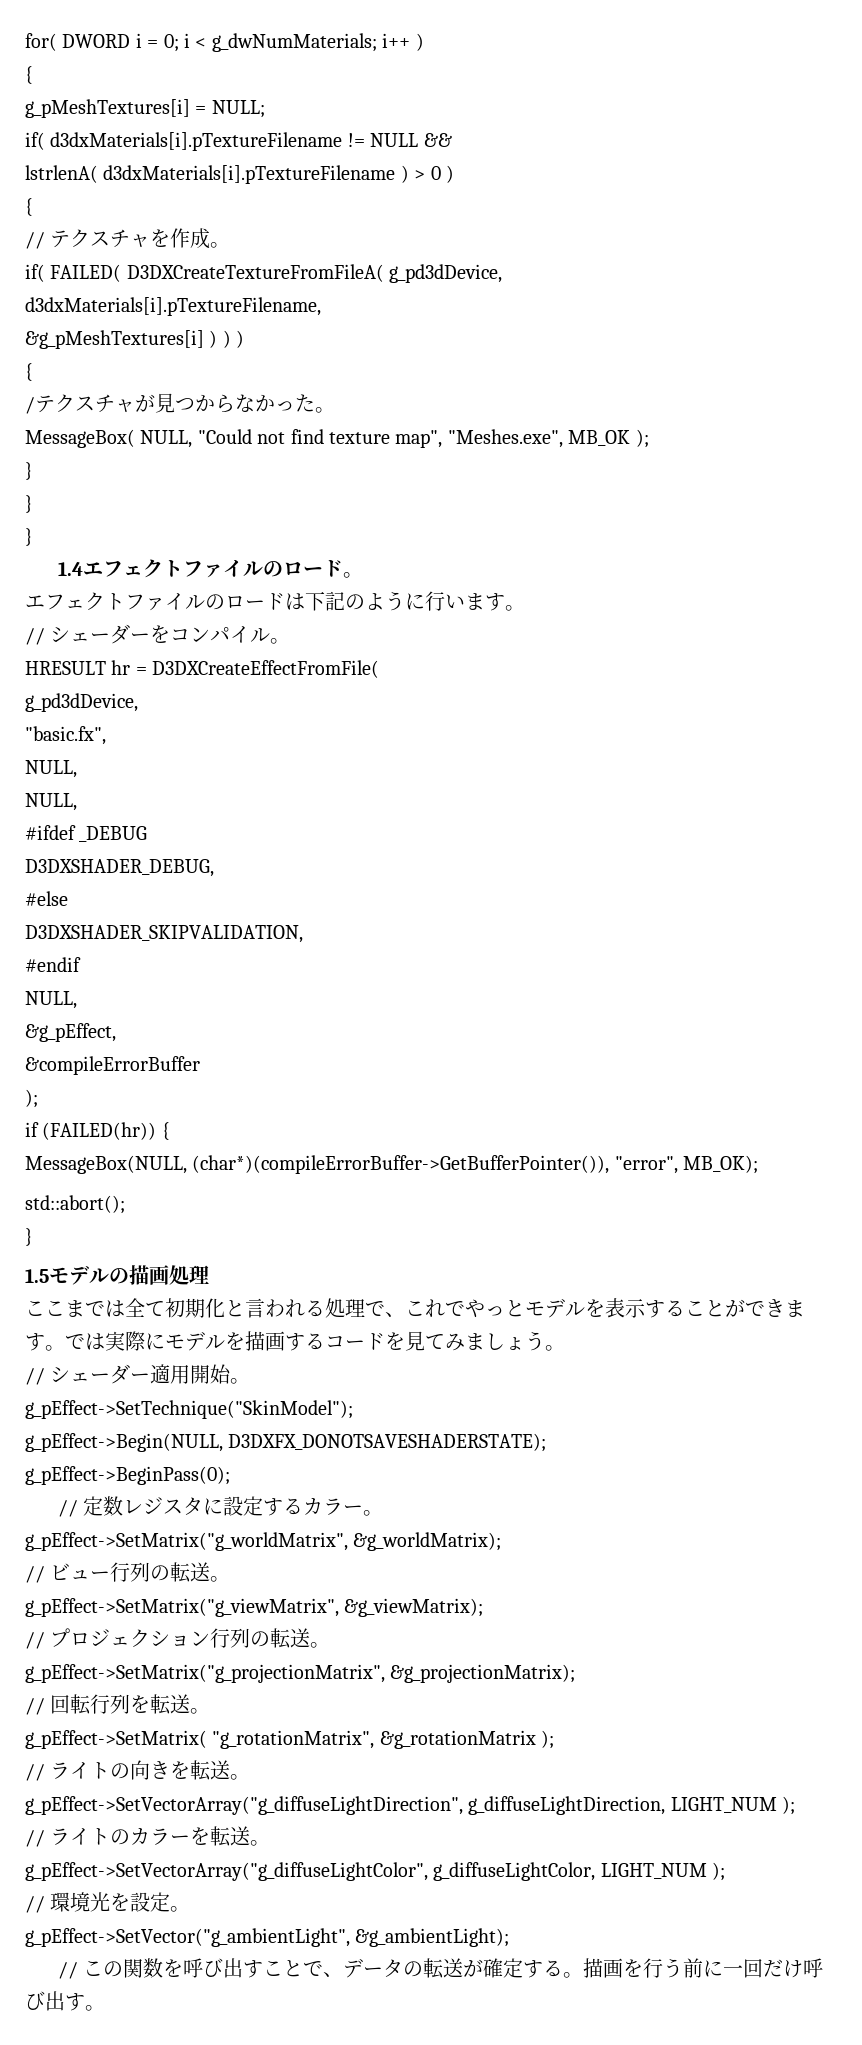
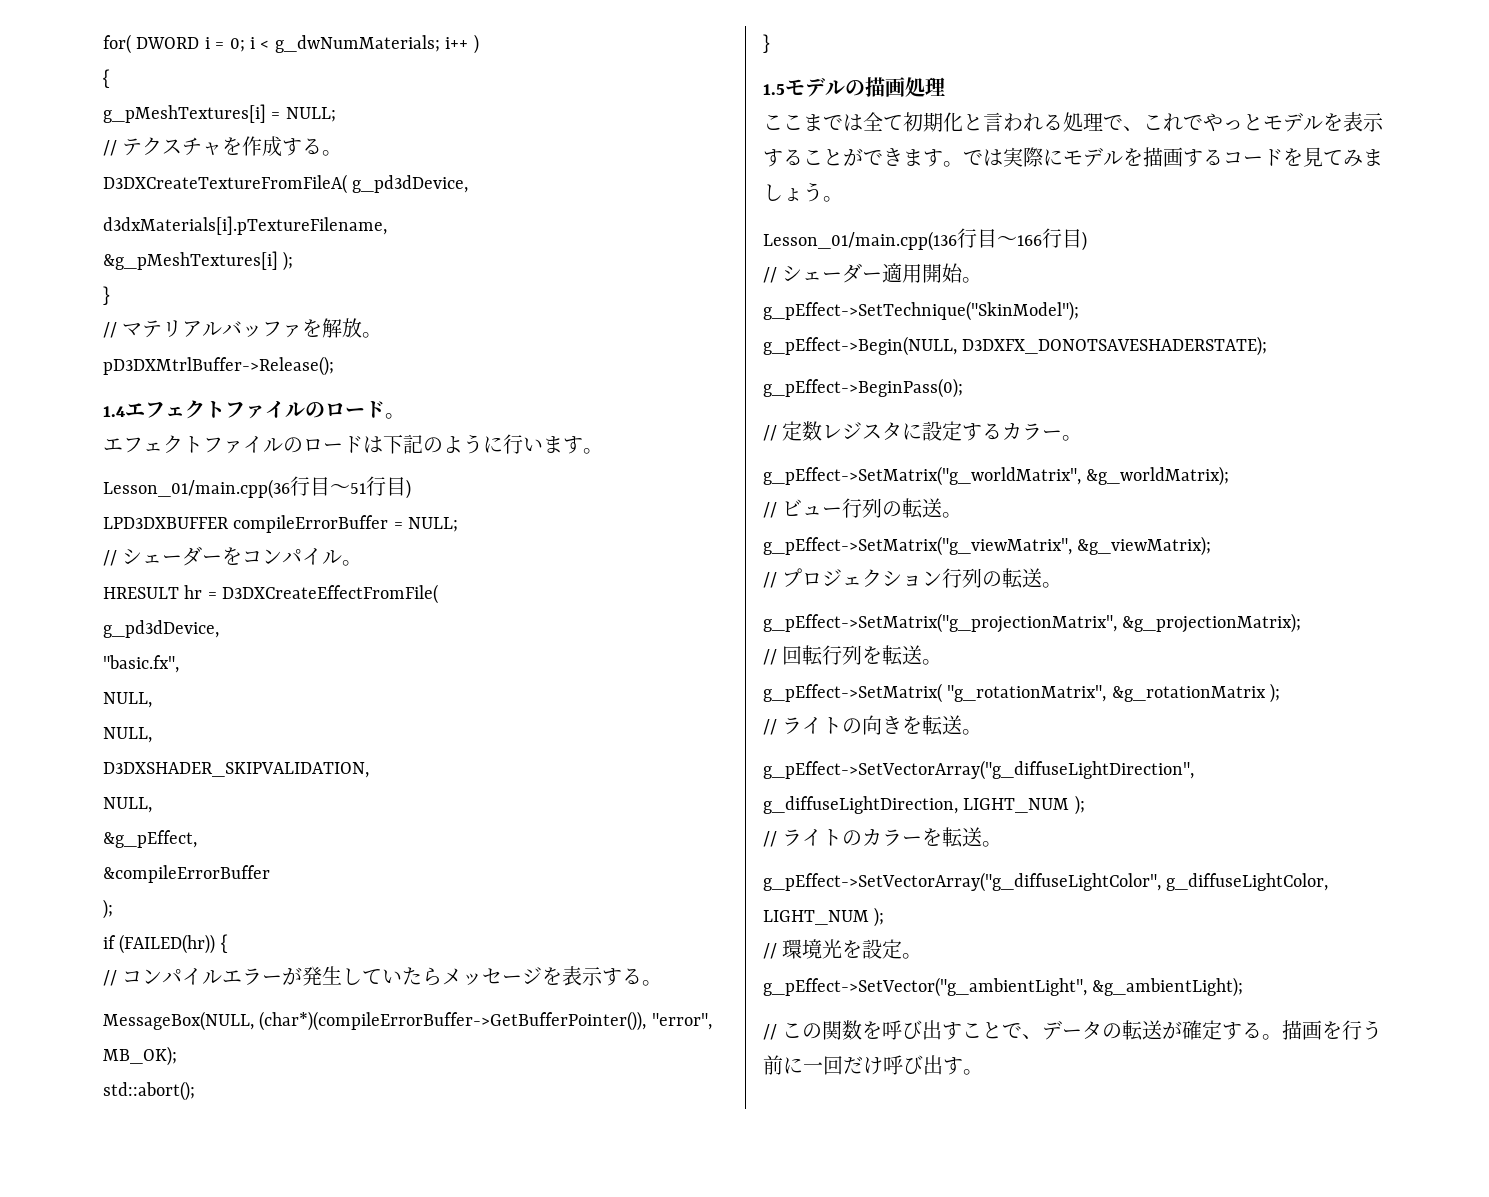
[25,132,452,151] [25,165,454,184] [25,198,33,216] // if( d3dxMaterials[i].pTextureFilename != NULL && // lstrlenA( d3dxMaterials[i].pTextureFilename ) > 0 ) // { -> (336, 114) none
[210,242,231,248] [25,264,122,282] 。 // if( FAILED( -> [282,138,343,156] する。 //
[209,330,245,348] [25,363,33,381] [25,393,335,414] [25,429,649,448] [25,462,33,480] [25,495,33,513] [25,528,33,546] ) ) ) // { // /テクスチャが見つからなかった。 // MessageBox( NULL, "Could not find texture map", "Meshes.exe", MB_OK ); // } // } // } -> [283,251,294,271] [103,286,110,305] [103,318,383,338] [103,356,334,376] ); // } // // マテリアルバッファを解放。 // pD3DXMtrlBuffer->Release();
(525, 608) none -> [103,476,411,499] [103,515,459,533] // Lesson_01/main.cpp(36行目～51行目) // LPD3DXBUFFER compileErrorBuffer = NULL;
[25,825,148,842] [25,859,214,877] [25,891,68,906] // #ifdef _DEBUG // D3DXSHADER_DEBUG, // #else -> (152, 735) none
[25,957,81,972] // #endif -> (369, 770) none
(170, 1131) none -> [103,966,663,986] // // コンパイルエラーが発生していたらメッセージを表示する。
(565, 1348) none -> [763,228,1087,251] // Lesson_01/main.cpp(136行目～166行目)

